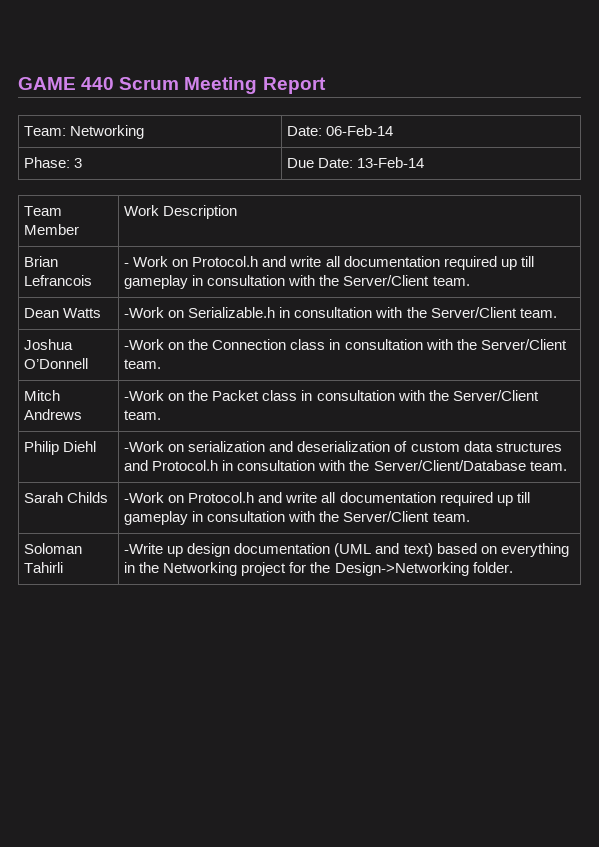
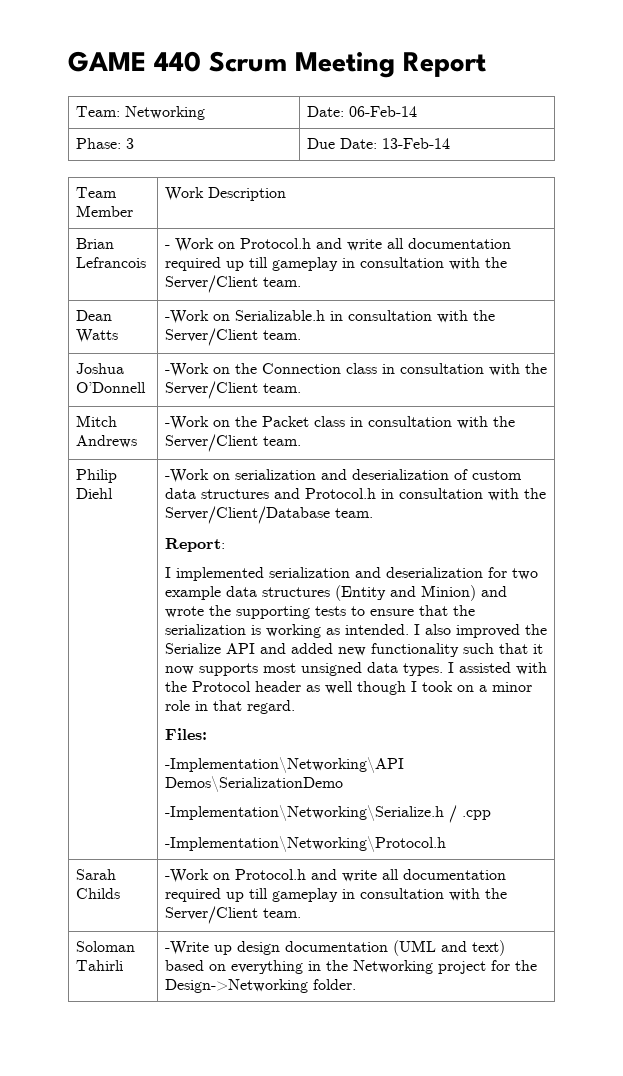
(567, 466) none -> [164,538,225,552] [164,567,538,581] [164,585,507,601] [164,605,475,619] [164,624,547,638] [164,643,543,657] [164,662,547,676] [164,681,532,695] [164,700,295,714] [164,728,207,740] [164,757,404,773] [164,776,343,792] [164,805,491,823] [164,836,446,852] // Report: // I implemented serialization and deserialization for two example data structures (Entity and Minion) and wrote the supporting tests to ensure that the serialization is working as intended. I also improved the Serialize API and added new functionality such that it now supports most unsigned data types. I assisted with the Protocol header as well though I took on a minor role in that regard. // Files: // -Implementation\Networking\API Demos\SerializationDemo // -Implementation\Networking\Serialize.h / .cpp // -Implementation\Networking\Protocol.h

